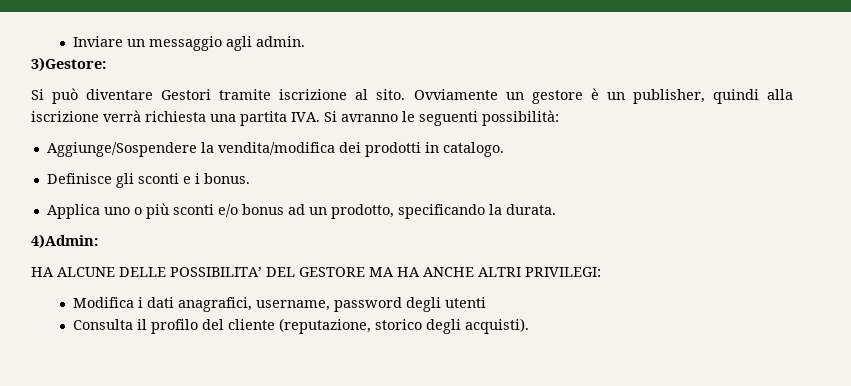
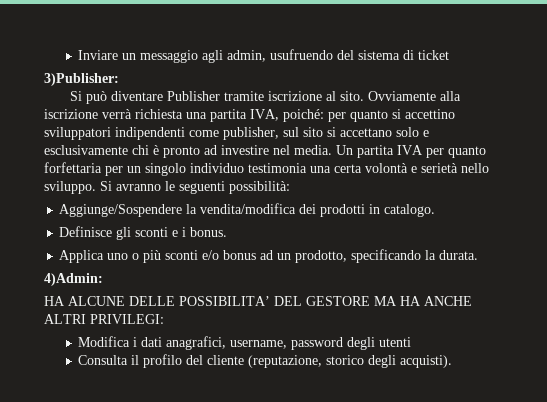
[256,36,306,47] [31,57,106,72] admin. // 3)Gestore: -> [227,49,450,62] [44,73,119,86] admin, usufruendo del sistema di ticket // 3)Publisher:
[161,89,212,100] Gestori -> [166,91,220,101] Publisher
[505,88,759,104] un gestore è un publisher, quindi -> (436, 96) none
[291,112,320,122] IVA. -> [250,109,455,122] [44,127,429,140] [44,145,486,158] [44,162,489,176] [44,181,96,194] IVA, poiché: per quanto si accettino sviluppatori indipendenti come publisher, sul sito si accettano solo e esclusivamente chi è pronto ad investire nel media. Un partita IVA per quanto forfettaria per un singolo individuo testimonia una certa volontà e serietà nello sviluppo.

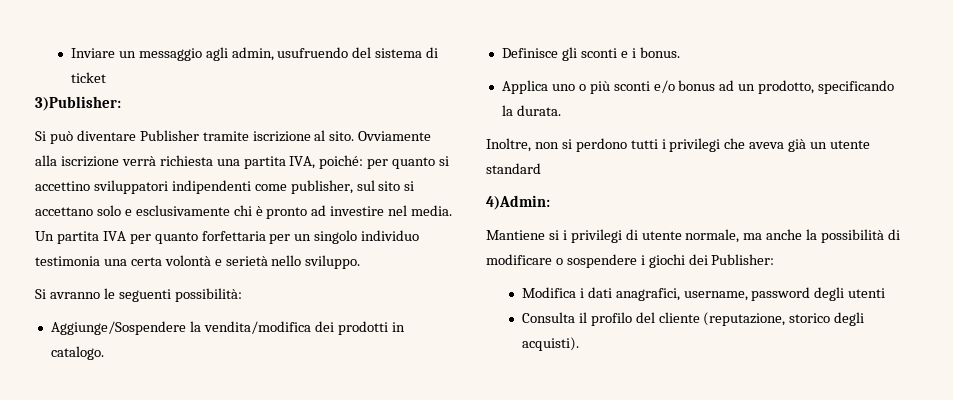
(96, 187) none -> (361, 262) //
[44,273,103,286] [44,296,472,306] [44,314,164,324] 4)Admin: // HA ALCUNE DELLE POSSIBILITA’ DEL GESTORE MA HA ANCHE ALTRI PRIVILEGI: -> [486,138,871,152] [486,163,541,174] [486,195,550,210] [486,229,901,243] [486,254,775,268] Inoltre, non si perdono tutti i privilegi che aveva già un utente standard // 4)Admin: // Mantiene si i privilegi di utente normale, ma anche la possibilità di modificare o sospendere i giochi dei Publisher:

